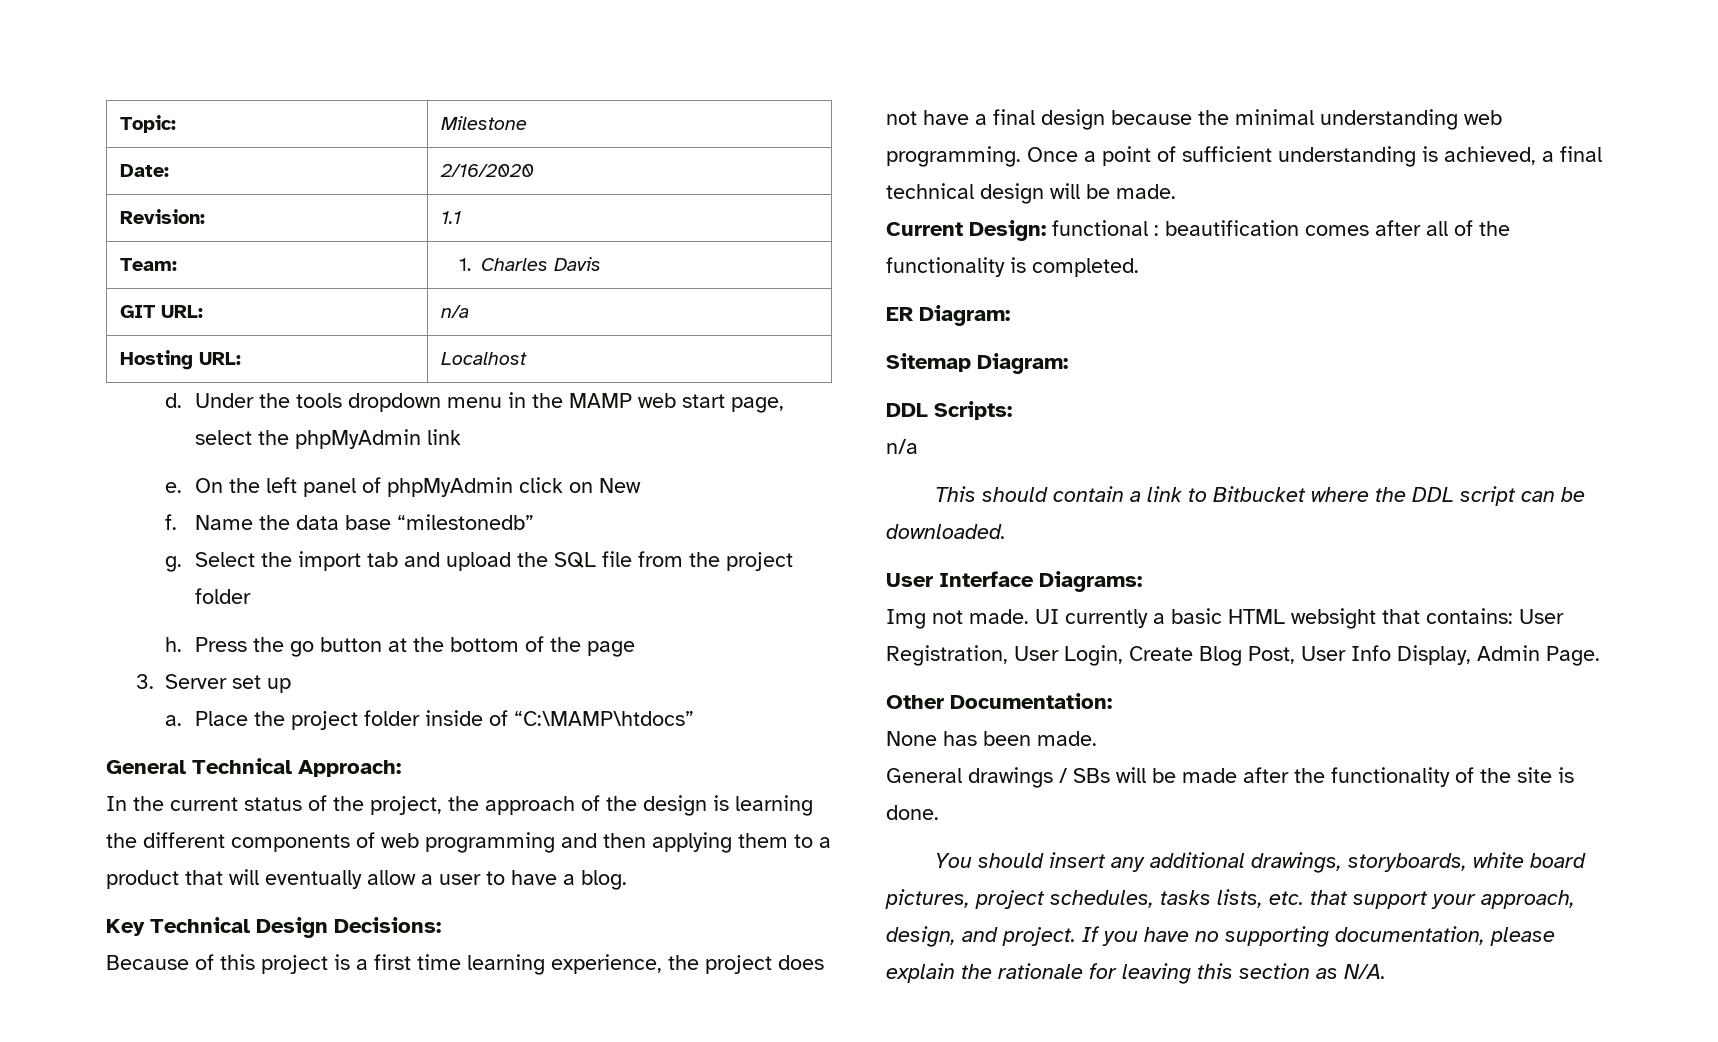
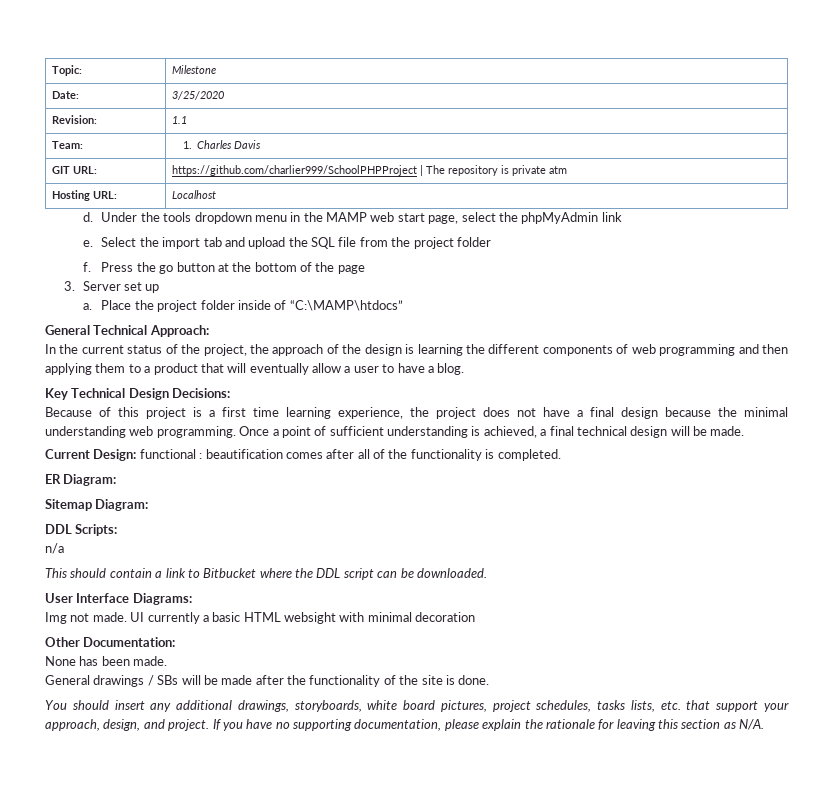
[440,164,535,177] 2/16/2020 -> [171,91,224,100] 3/25/2020
[441,305,470,318] n/a -> [171,165,567,176] https://github.com/charlier999/SchoolPHPProject | The repository is private atm
[194,477,641,497] [165,514,534,530] [165,556,183,572] On the left panel of phpMyAdmin click on New // f. Name the data base “milestonedb” // g. -> (93, 243) none
[165,637,183,652] h. -> [82,262,91,272] f.
[1382,608,1564,624] [886,645,1600,666] that contains: User Registration, User Login, Create Blog Post, User Info Display, Admin Page. -> [339,612,476,622] with minimal decoration

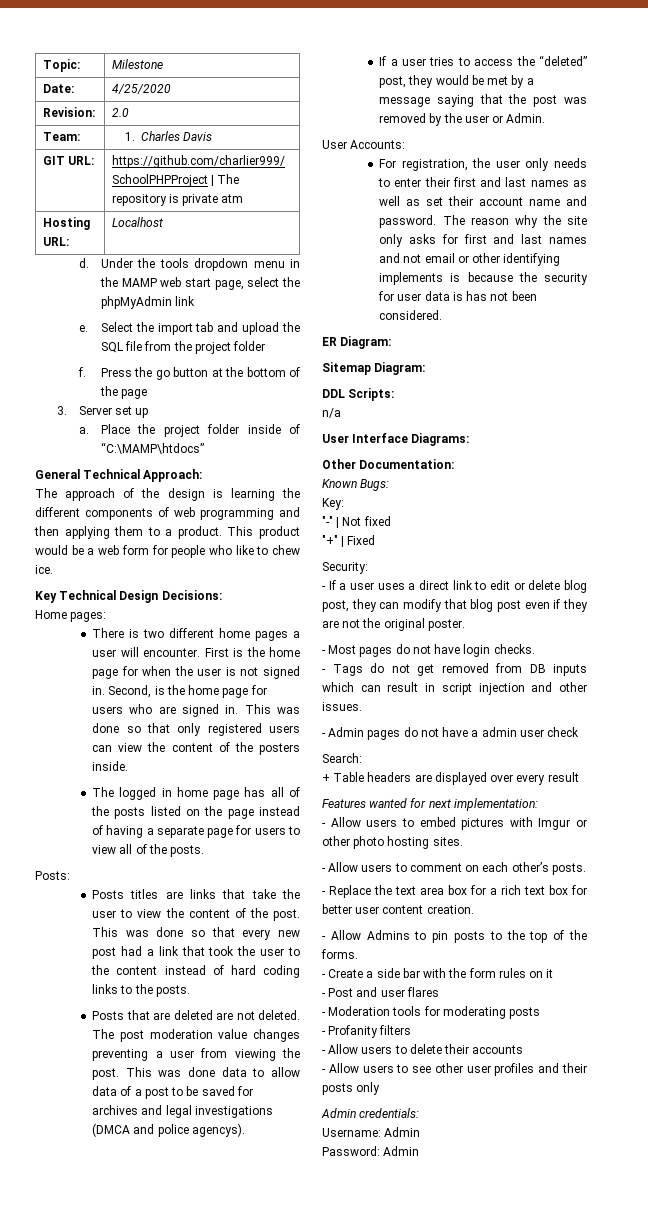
[171,91,224,100] 3/25/2020 -> [111,84,171,94] 4/25/2020
[171,116,187,124] 1.1 -> [111,108,129,117] 2.0
[45,344,269,356] In the current status of the project, the -> [35,488,57,498] The
[153,363,465,375] [45,388,231,400] [45,407,788,419] [45,426,745,438] [45,449,561,461] product that will eventually allow a user to have a blog. // Key Technical Design Decisions: // Because of this project is a first time learning experience, the project does not have a final design because the minimal understanding web programming. Once a point of sufficient understanding is achieved, a final technical design will be made. // Current Design: functional : beautification comes after all of the functionality is completed. -> [177,526,300,539] [35,545,300,558] [35,565,53,574] [35,590,222,603] [35,610,107,622] [92,628,300,641] [92,647,300,657] [92,666,300,679] [92,685,267,698] [92,704,300,717] [92,723,300,736] [92,742,300,755] [92,761,129,771] [92,787,300,800] [91,806,300,819] [92,825,300,838] [92,844,205,857] [35,871,70,880] [92,889,300,899] [92,908,300,921] [92,927,300,940] [92,946,300,959] [91,965,300,978] [92,984,190,997] [92,1010,300,1020] [92,1029,300,1042] [92,1048,300,1061] [92,1067,300,1080] [92,1086,253,1099] [92,1105,273,1118] [92,1123,245,1137] [379,55,587,66] [379,75,534,88] [379,94,587,107] [379,113,546,126] [322,140,406,149] [379,158,587,171] [378,177,587,187] [379,196,587,206] [379,215,587,228] [379,234,587,247] [379,253,561,266] [379,272,588,285] [378,291,537,301] [379,310,443,320] product. This product would be a web form for people who like to chew ice. // Key Technical Design Decisions: // Home pages: // There is two different home pages a user will encounter. First is the home page for when the user is not signed in. Second, is the home page for users who are signed in. This was done so that only registered users can view the content of the posters inside. // The logged in home page has all of the posts listed on the page instead of having a separate page for users to view all of the posts. // Posts: // Posts titles are links that take the user to view the content of the post. This was done so that every new post had a link that took the user to the content instead of hard coding links to the posts. // Posts that are deleted are not deleted. The post moderation value changes preventing a user from viewing the post. This was done data to allow data of a post to be saved for archives and legal investigations (DMCA and police agencys). // If a user tries to access the “deleted” post, they would be met by a message saying that the post was removed by the user or Admin. // User Accounts: // For registration, the user only needs to enter their first and last names as well as set their account name and password. The reason why the site only asks for first and last names and not email or other identifying implements is because the security for user data is has not been considered.
[45,568,487,580] [45,593,192,605] [45,612,476,624] [45,637,176,647] [45,656,168,666] [45,675,490,687] [45,700,789,712] [45,719,765,731] This should contain a link to Bitbucket where the DDL script can be downloaded. // User Interface Diagrams: // Img not made. UI currently a basic HTML websight with minimal decoration // Other Documentation: // None has been made. // General drawings / SBs will be made after the functionality of the site is done. // You should insert any additional drawings, storyboards, white board pictures, project schedules, tasks lists, etc. that support your approach, design, and project. If you have no supporting documentation, please explain the rationale for leaving this section as N/A. -> [322,433,470,446] [322,459,455,469] [322,479,390,491] [322,498,344,510] [322,516,391,528] [322,535,376,547] [322,562,368,574] [322,580,587,593] [322,599,588,612] [322,618,465,631] [322,644,535,657] [322,663,587,676] [322,682,587,695] [322,702,362,711] [322,727,580,740] [322,753,362,763] [322,772,579,785] [322,798,538,811] [322,817,587,830] [322,836,463,849] [322,862,586,875] [322,885,587,898] [322,904,474,914] [322,930,587,943] [321,949,358,959] [322,968,554,978] [322,987,439,997] [322,1006,541,1019] [322,1025,412,1038] [322,1044,524,1054] [322,1063,587,1076] [322,1082,381,1095] [321,1108,420,1118] [322,1127,421,1137] [322,1146,420,1156] User Interface Diagrams: // Other Documentation: // Known Bugs: // Key: // "-" | Not fixed // "+" | Fixed // Security: // - If a user uses a direct link to edit or delete blog post, they can modify that blog post even if they are not the original poster. // - Most pages do not have login checks. // - Tags do not get removed from DB inputs which can result in script injection and other issues. // - Admin pages do not have a admin user check // Search: // + Table headers are displayed over every result // Features wanted for next implementation: // - Allow users to embed pictures with Imgur or other photo hosting sites. // - Allow users to comment on each other’s posts. // - Replace the text area box for a rich text box for better user content creation. // - Allow Admins to pin posts to the top of the forms. // - Create a side bar with the form rules on it // - Post and user flares // - Moderation tools for moderating posts // - Profanity filters // - Allow users to delete their accounts // - Allow users to see other user profiles and their posts only // Admin credentials: // Username: Admin // Password: Admin

